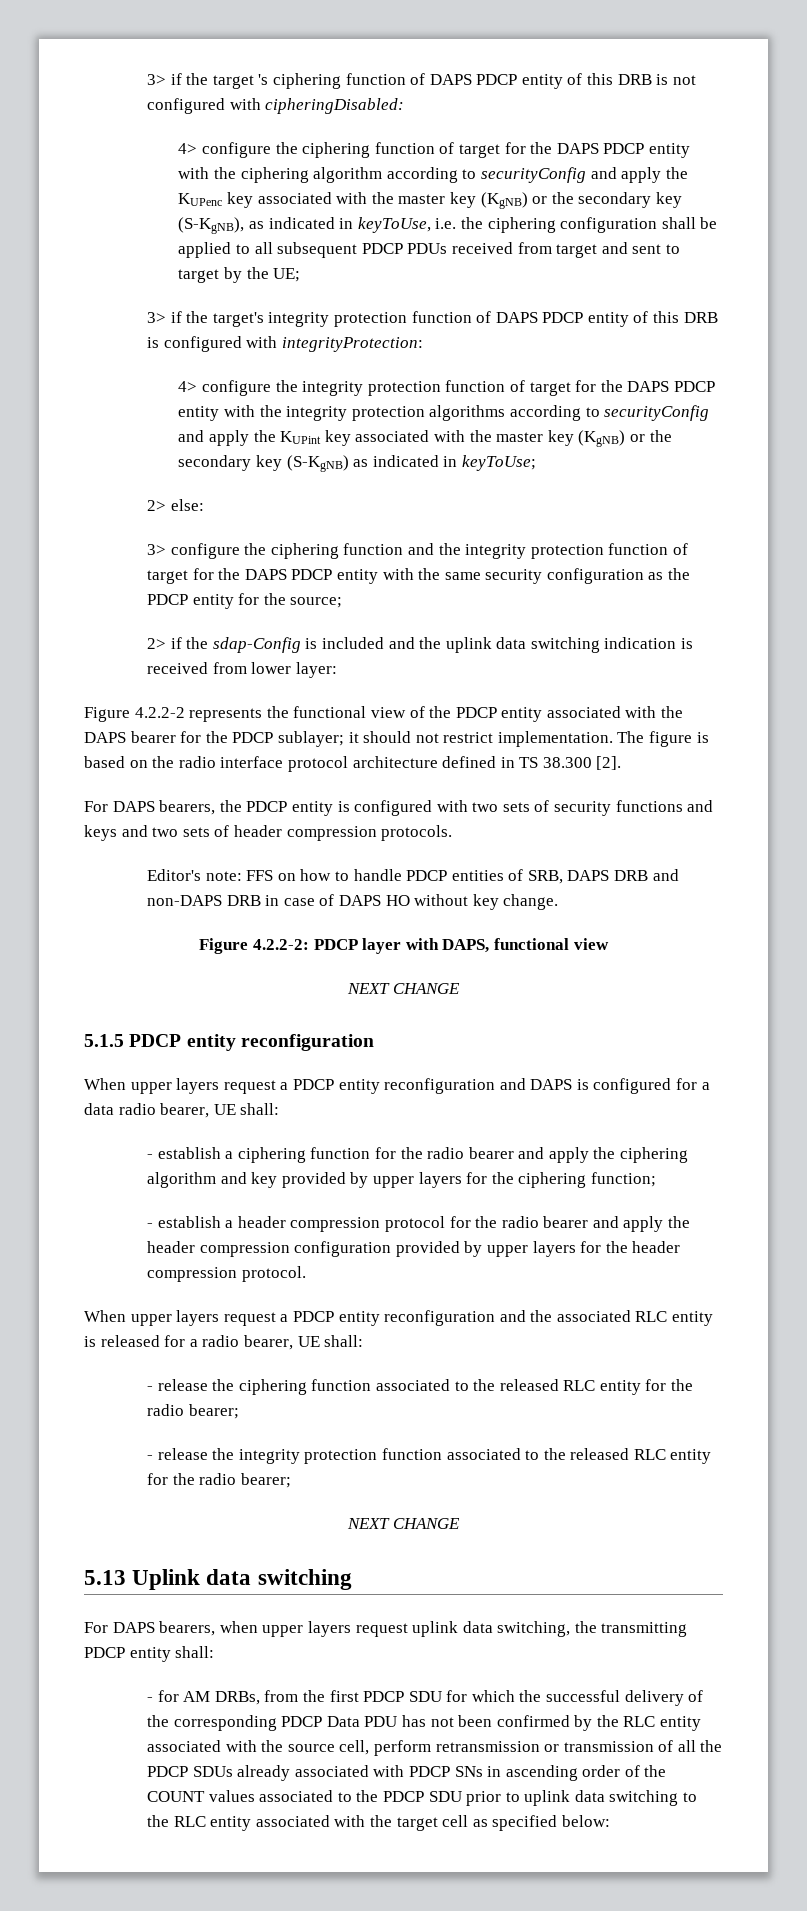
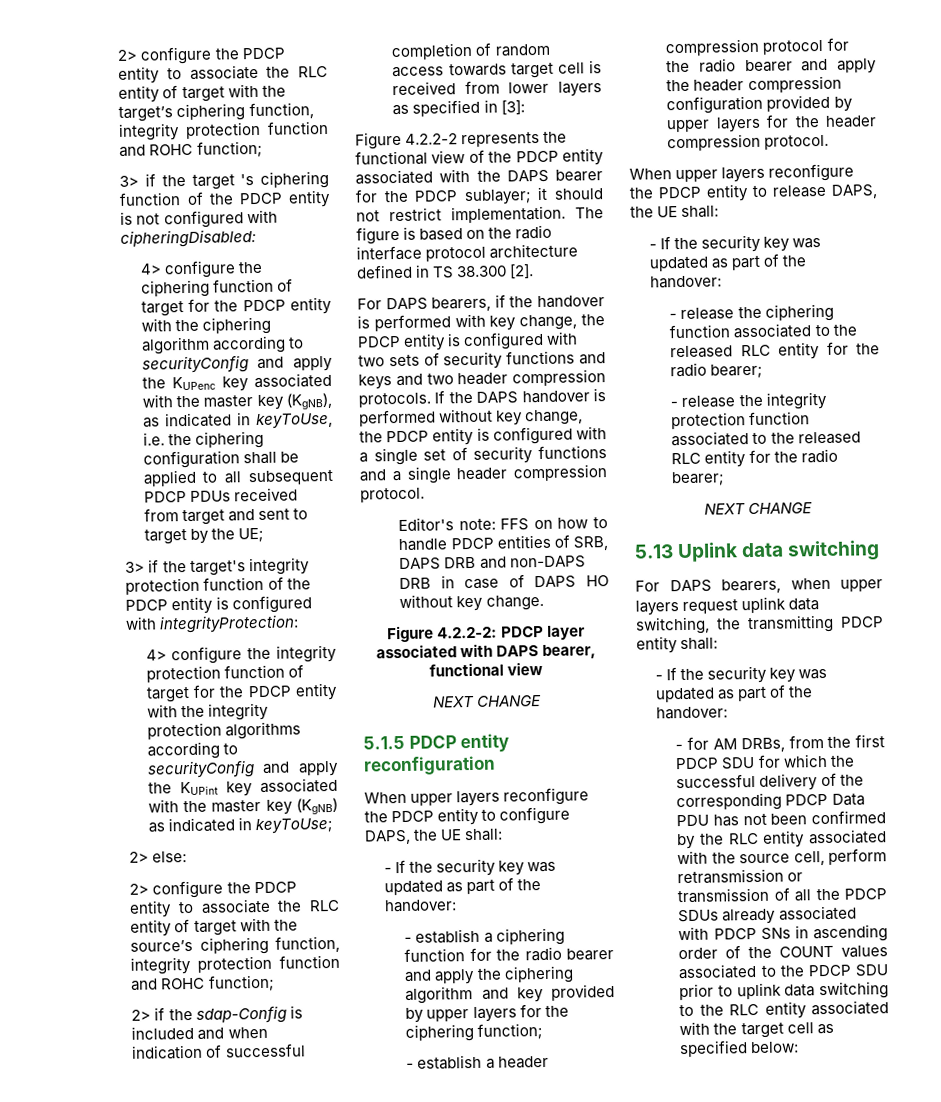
(146, 79) none -> [117,46,286,65] [118,64,329,84] [118,83,286,103] [118,102,314,122] [118,120,329,141] [119,140,263,158] 2> configure the PDCP entity to associate the RLC entity of target with the target’s ciphering function, integrity protection function and ROHC function; //
[429,73,652,89] DAPS PDCP entity of this DRB -> [208,189,332,208] the PDCP entity
[556,143,599,154] DAPS -> (239, 306) none
[480,192,682,209] [178,217,245,234] (KgNB) or the secondary key (S-KgNB), -> [286,392,332,410] (KgNB),
[495,311,718,327] DAPS PDCP entity of this DRB -> [286,578,311,590] [125,596,214,615] the PDCP entity
[627,381,670,392] DAPS -> (245, 692) none
[629,430,672,442] [178,455,349,472] or the secondary key (S-KgNB) -> (338, 806) none
[146,543,688,559] [146,568,691,584] [146,593,343,609] 3> configure the ciphering function and the integrity protection function of target for the DAPS PDCP entity with the same security configuration as the PDCP entity for the source; -> [129,880,297,899] [129,898,341,918] [130,917,298,937] [130,935,340,955] [130,954,340,975] [131,974,275,992] 2> configure the PDCP entity to associate the RLC entity of target with the source’s ciphering function, integrity protection function and ROHC function;
[419,637,694,653] [146,662,337,678] the uplink data switching indication is received from lower layer: -> [227,1026,268,1039] [131,1043,306,1060] [391,42,551,61] [392,60,602,79] [392,80,602,97] [392,99,525,117] when indication of successful completion of random access towards target cell is received from lower layers as specified in [3]:
(216, 807) none -> [494,294,605,309] [357,313,578,332] if the handover is performed with key change,
[182,825,230,837] sets of -> (454, 379) none
(453, 833) none -> [434,388,606,404] [359,408,584,427] [359,426,607,446] [359,445,607,466] [359,464,608,484] [360,487,425,503] If the DAPS handover is performed without key change, the PDCP entity is configured with a single set of security functions and a single header compression protocol.
[405,938,490,953] with DAPS, -> [375,643,597,659] associated with DAPS bearer,
[223,1078,710,1094] [84,1103,280,1118] request a PDCP entity reconfiguration and DAPS is configured for a data radio bearer, UE shall: -> [503,787,590,806] [364,806,571,826] [364,828,504,845] [384,858,557,877] [384,877,542,896] [384,899,458,913] reconfigure the PDCP entity to configure DAPS, the UE shall: // - If the security key was updated as part of the handover:
[223,1310,714,1326] [84,1335,364,1350] request a PDCP entity reconfiguration and the associated RLC entity is released for a radio bearer, UE shall: -> [768,163,855,182] [629,184,878,202] [630,205,720,218] [649,234,822,253] [649,253,808,272] [650,275,723,289] reconfigure the PDCP entity to release DAPS, the UE shall: // - If the security key was updated as part of the handover:
(215, 1652) none -> [655,665,828,684] [655,684,814,703] [656,706,729,720] // - If the security key was updated as part of the handover:

